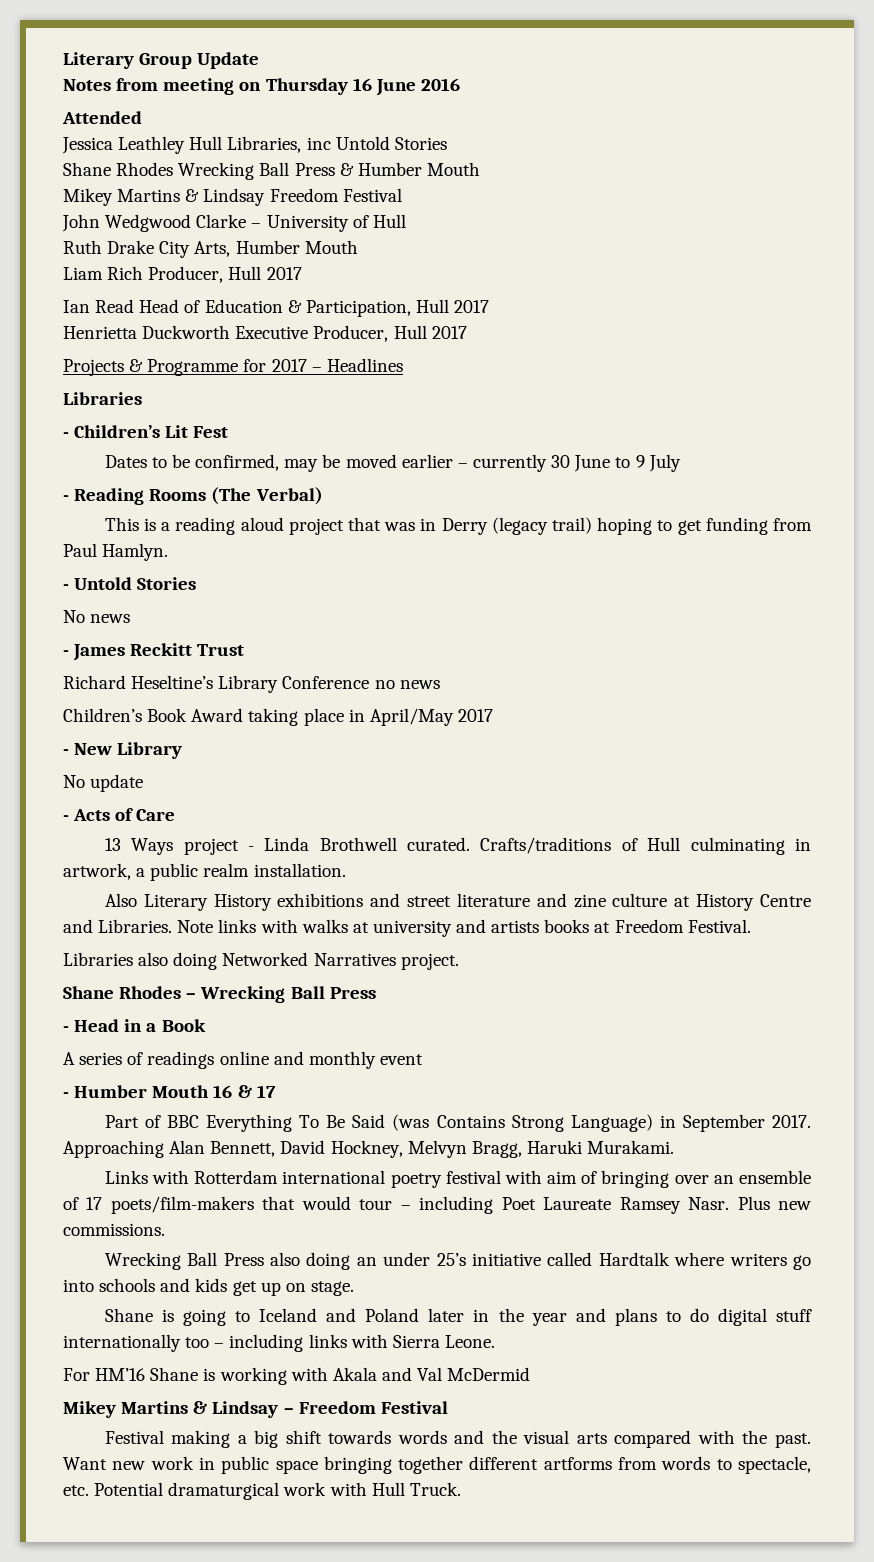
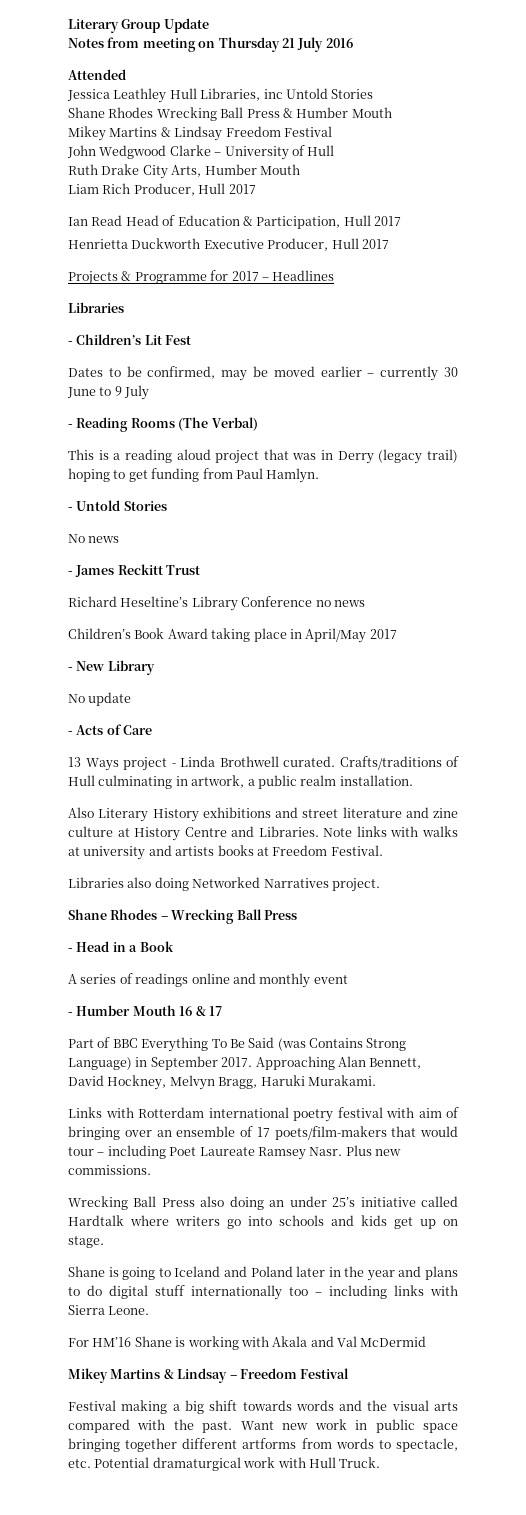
[352,78,416,96] 16 June -> [281,37,324,52] 21 July

